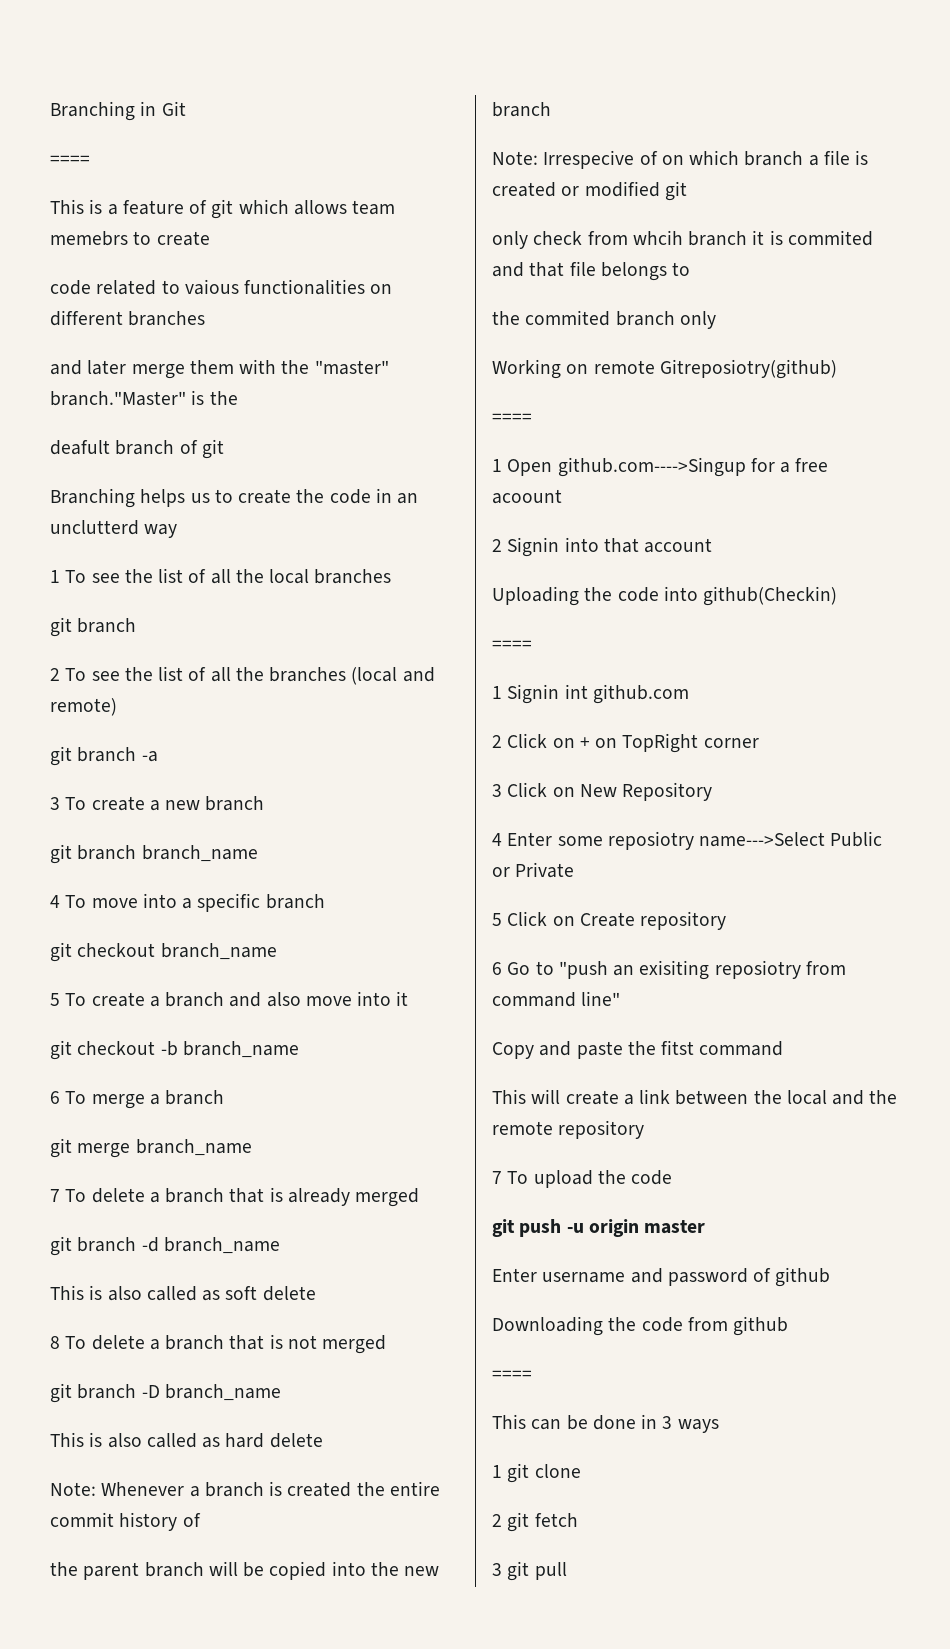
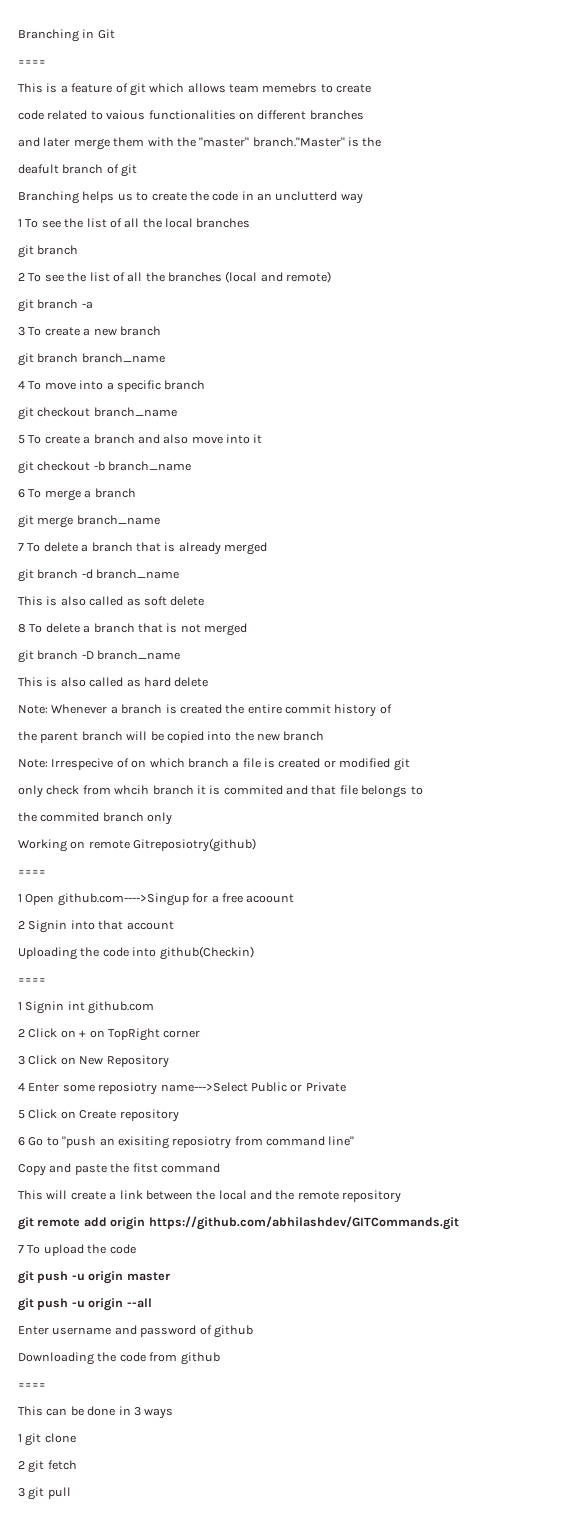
(645, 1129) none -> [18,1216,459,1230] // git remote add origin https://github.com/abhilashdev/GITCommands.git
(706, 1227) none -> [18,1298,152,1311] // git push -u origin --all

